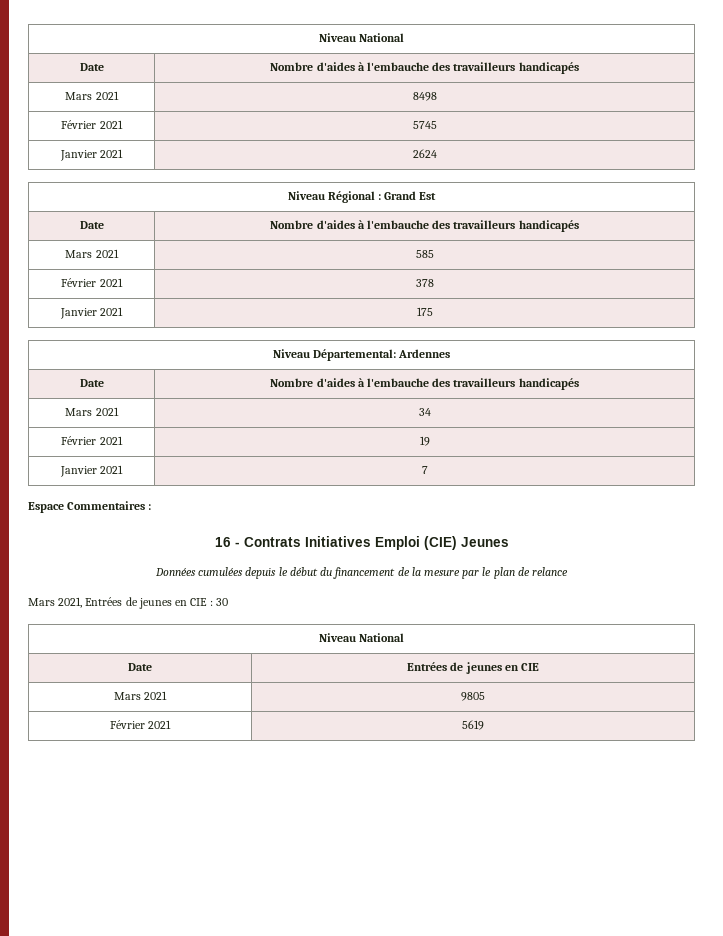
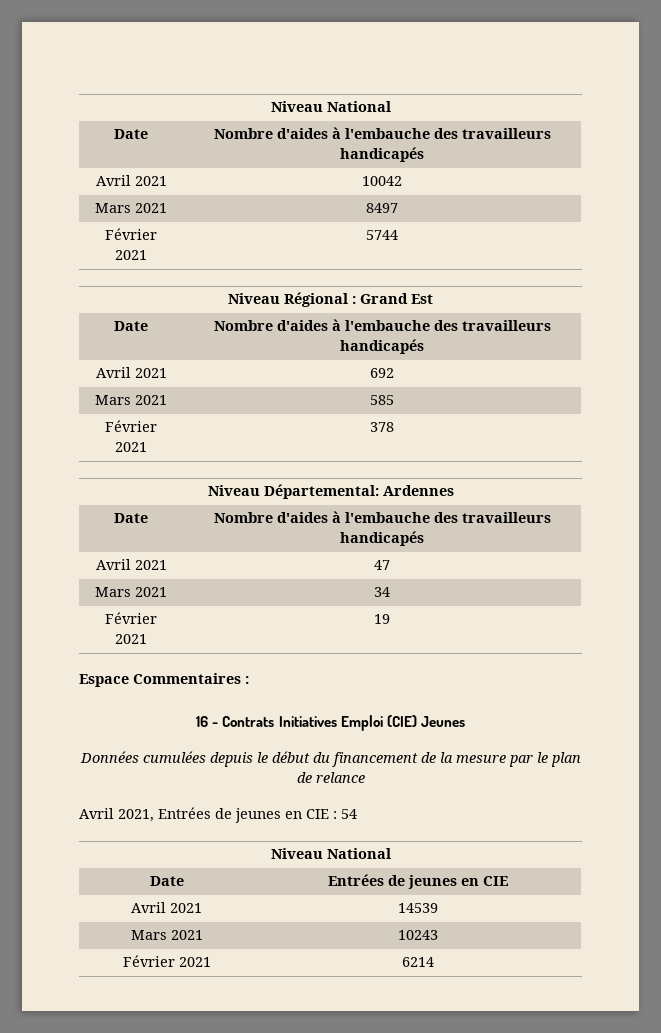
[65,91,119,100] [412,92,437,101] [61,120,123,129] [412,121,437,129] [59,149,124,161] [412,149,437,158] // Mars 2021 | 8498 // Février 2021 | 5745 // Janvier 2021 | 2624 -> [95,175,167,186] [362,176,402,186] [95,203,167,213] [366,203,398,213] [105,228,157,240] [115,250,147,260] [366,230,398,240] // Avril 2021 | 10042 // Mars 2021 | 8497 // Février 2021 | 5744
(579, 226) none -> [95,367,167,378] [370,368,394,378] // Avril 2021 | 692
[59,307,124,319] [416,307,433,316] // Janvier 2021 | 175 -> (394, 427) none
(579, 384) none -> [95,559,167,570] [374,560,390,570] // Avril 2021 | 47
[59,465,124,477] [421,466,428,474] // Janvier 2021 | 7 -> (390, 619) none
[28,598,55,606] Mars -> [79,808,114,819] Avril
[215,598,228,606] 30 -> [341,809,357,819] 54
[113,691,168,700] [461,692,485,701] [109,720,172,729] [462,720,484,730] // Mars 2021 | 9805 // Février 2021 | 5619 -> [131,902,202,913] [397,903,438,913] [130,930,203,940] [397,930,438,940] [122,955,211,967] [401,957,434,967] // Avril 2021 | 14539 // Mars 2021 | 10243 // Février 2021 | 6214

